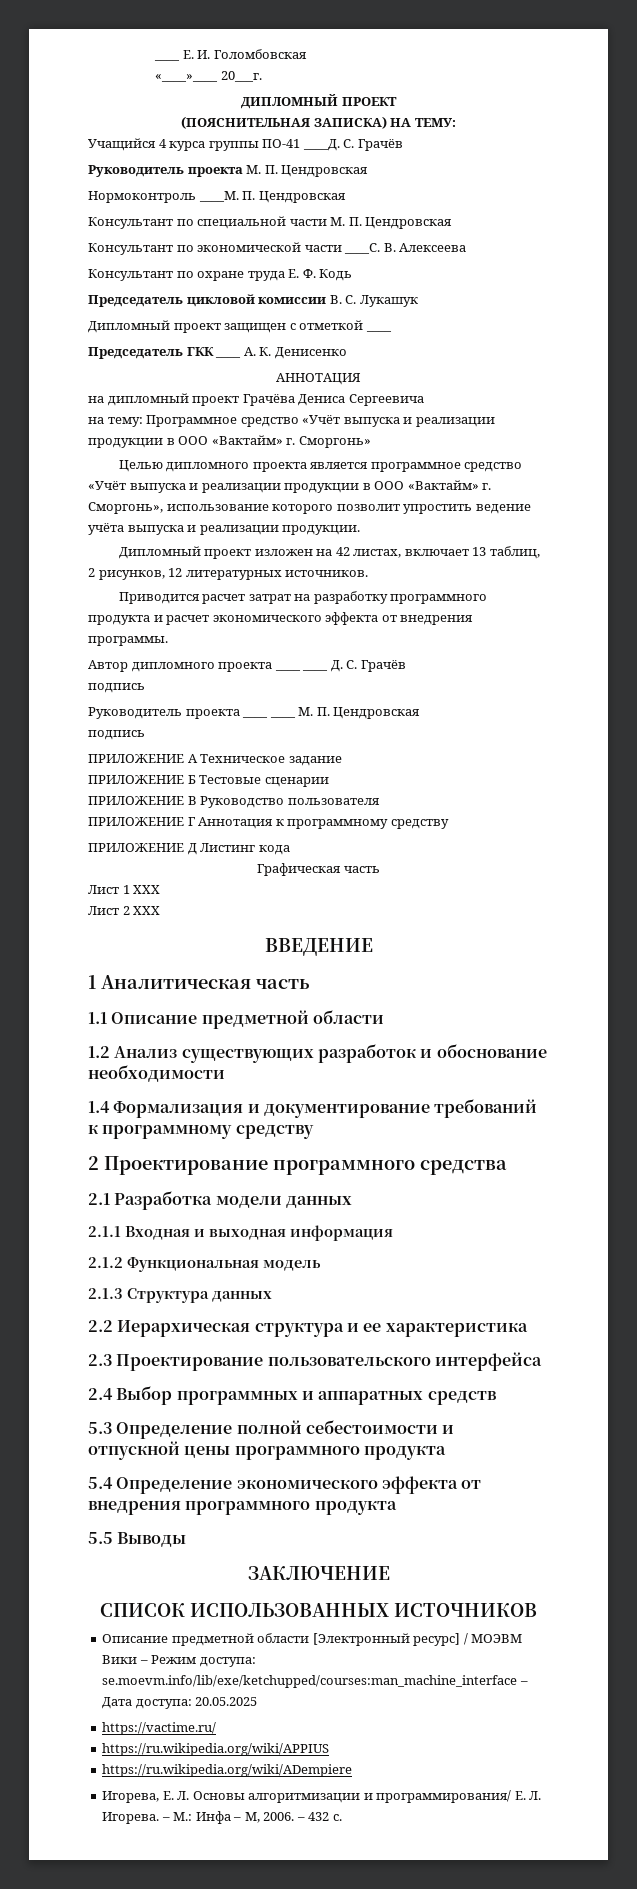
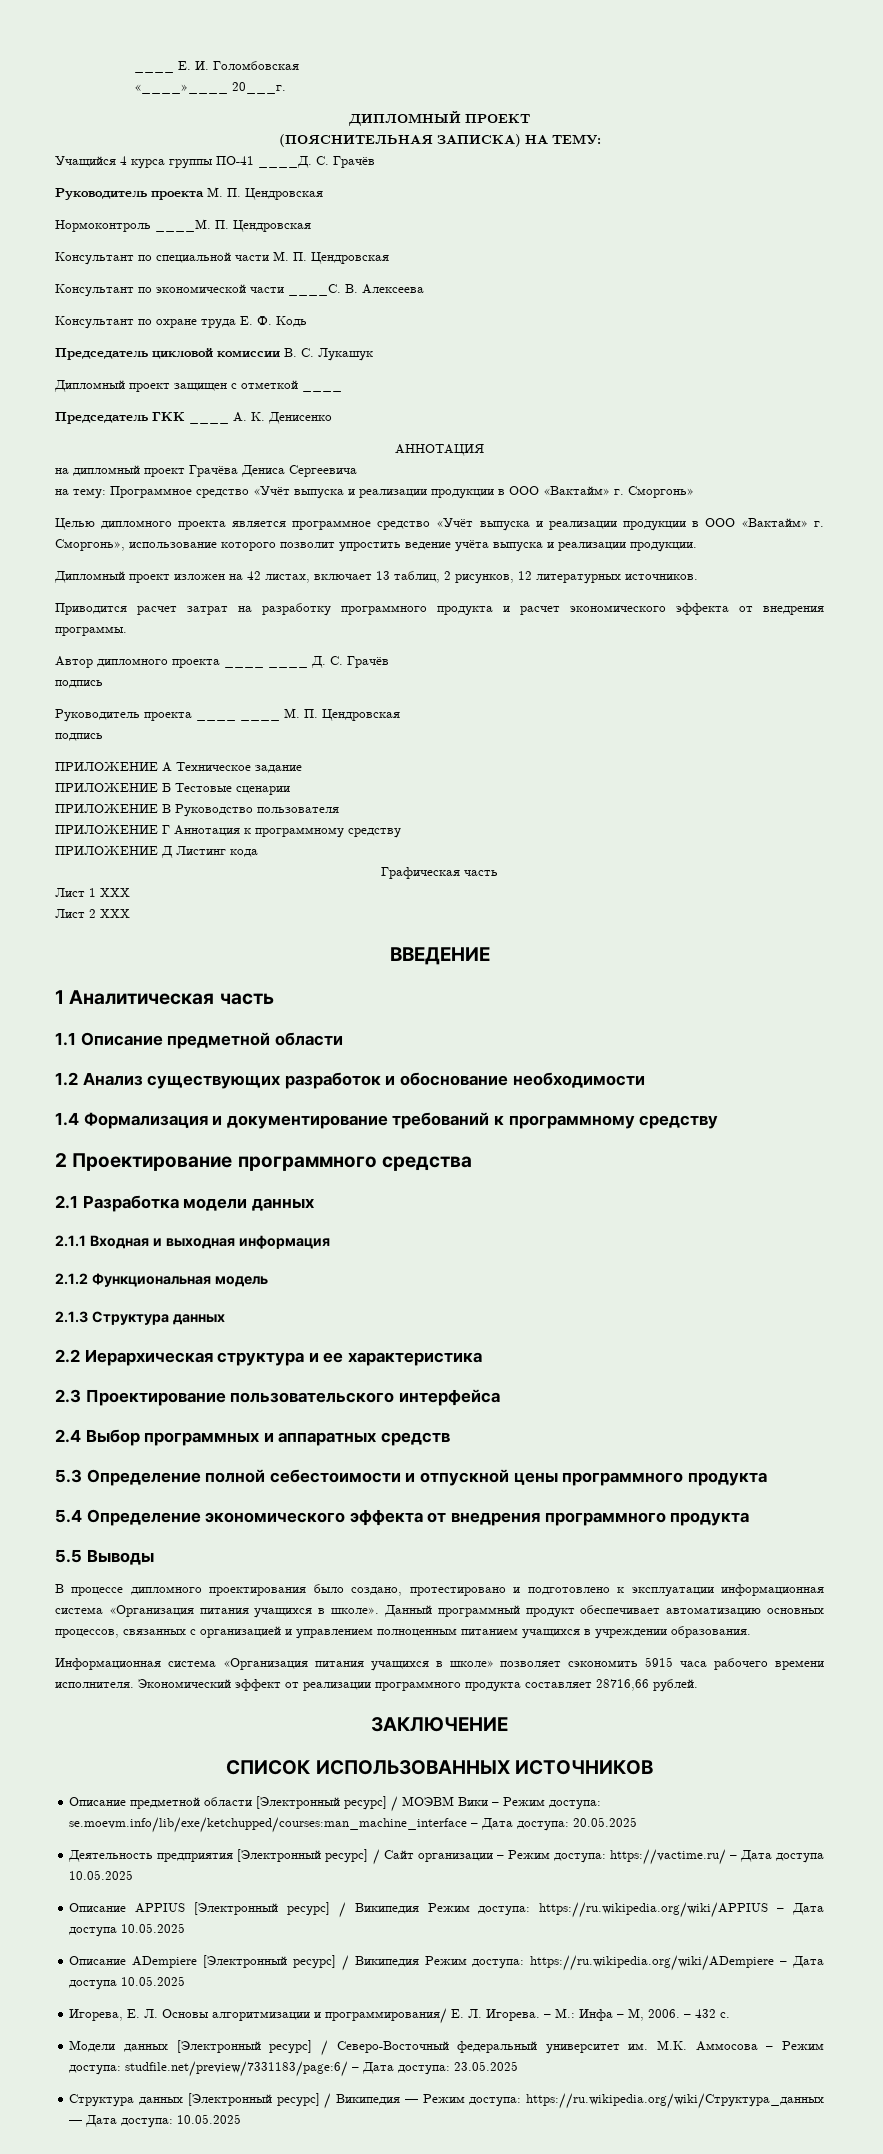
(187, 1539) none -> [55,1584,824,1597] [55,1605,825,1618] [55,1626,751,1639] [55,1657,824,1671] [55,1679,698,1692] // В процессе дипломного проектирования было создано, протестировано и подготовлено к эксплуатации информационная система «Организация питания учащихся в школе». Данный программный продукт обеспечивает автоматизацию основных процессов, связанных с организацией и управлением полноценным питанием учащихся в учреждении образования. // Информационная система «Организация питания учащихся в школе» позволяет сэкономить 5915 часа рабочего времени исполнителя. Экономический эффект от реализации программного продукта составляет 28716,66 рублей.
[102,1722,217,1735] [102,1743,330,1756] [102,1764,353,1777] https://vactime.ru/ // https://ru.wikipedia.org/wiki/APPIUS // https://ru.wikipedia.org/wiki/ADempiere -> [68,1849,825,1865] [69,1870,134,1880] [69,1902,824,1918] [69,1923,186,1937] [69,1955,824,1971] [69,1976,186,1990] Деятельность предприятия [Электронный ресурс] / Сайт организации – Режим доступа: https://vactime.ru/ – Дата доступа 10.05.2025 // Описание APPIUS [Электронный ресурс] / Википедия Режим доступа: https://ru.wikipedia.org/wiki/APPIUS – Дата доступа 10.05.2025 // Описание ADempiere [Электронный ресурс] / Википедия Режим доступа: https://ru.wikipedia.org/wiki/ADempiere – Дата доступа 10.05.2025
(342, 1817) none -> [69,2040,824,2056] [69,2061,519,2077] [69,2093,825,2109] [69,2114,242,2128] // Модели данных [Электронный ресурс] / Северо-Восточный федеральный университет им. М.К. Аммосова – Режим доступа: studfile.net/preview/7331183/page:6/ – Дата доступа: 23.05.2025 // Структура данных [Электронный ресурс] / Википедия — Режим доступа: https://ru.wikipedia.org/wiki/Структура_данных — Дата доступа: 10.05.2025

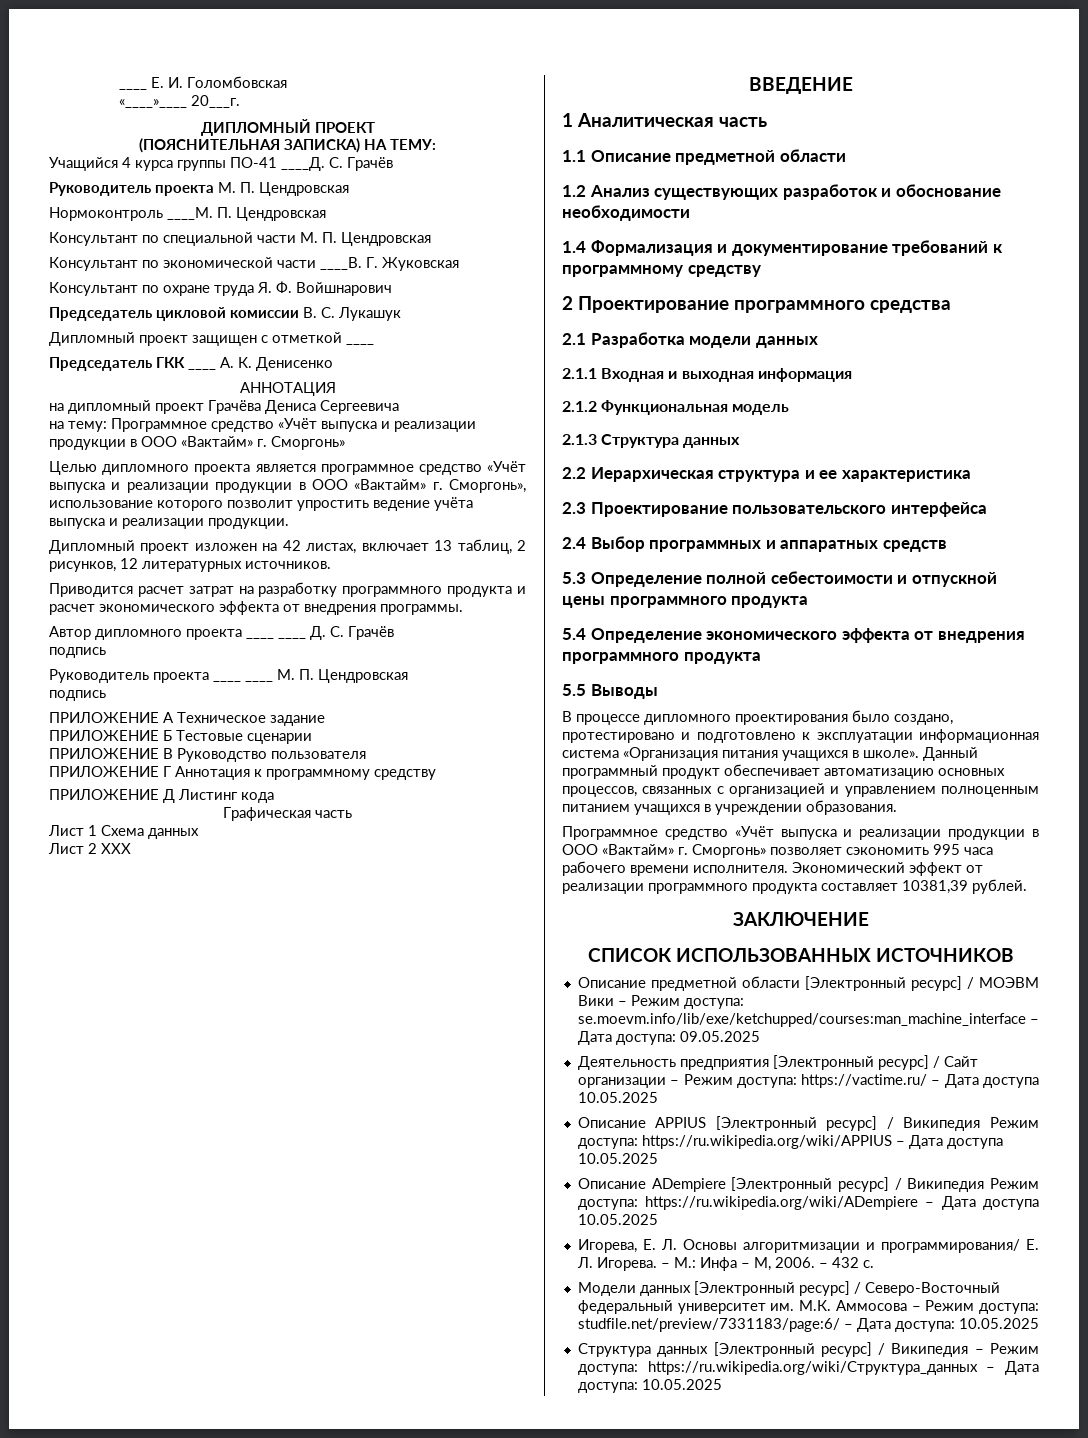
[288,284,424,296] ____С. В. Алексеева -> [320,257,459,271] ____В. Г. Жуковская
[240,316,307,327] Е. Ф. Кодь -> [257,281,392,296] Я. Ф. Войшнарович
[100,888,130,897] ХХХ -> [101,825,199,839] Схема данных
[55,1658,494,1671] Информационная система «Организация питания учащихся в школе» -> [562,826,1039,840] [562,844,766,858] Программное средство «Учёт выпуска и реализации продукции в ООО «Вактайм» г. Сморгонь»
[645,1657,674,1667] 5915 -> [933,844,960,855] 995
[596,1679,649,1691] 28716,66 -> [902,880,968,894] 10381,39
[573,1817,638,1827] 20.05.2025 -> [679,1031,760,1042] 09.05.2025
[454,2061,519,2071] 23.05.2025 -> [958,1318,1039,1329] 10.05.2025
[404,2099,418,2103] — -> [974,1349,984,1354] –
[69,2120,83,2124] — -> [986,1367,996,1372] –

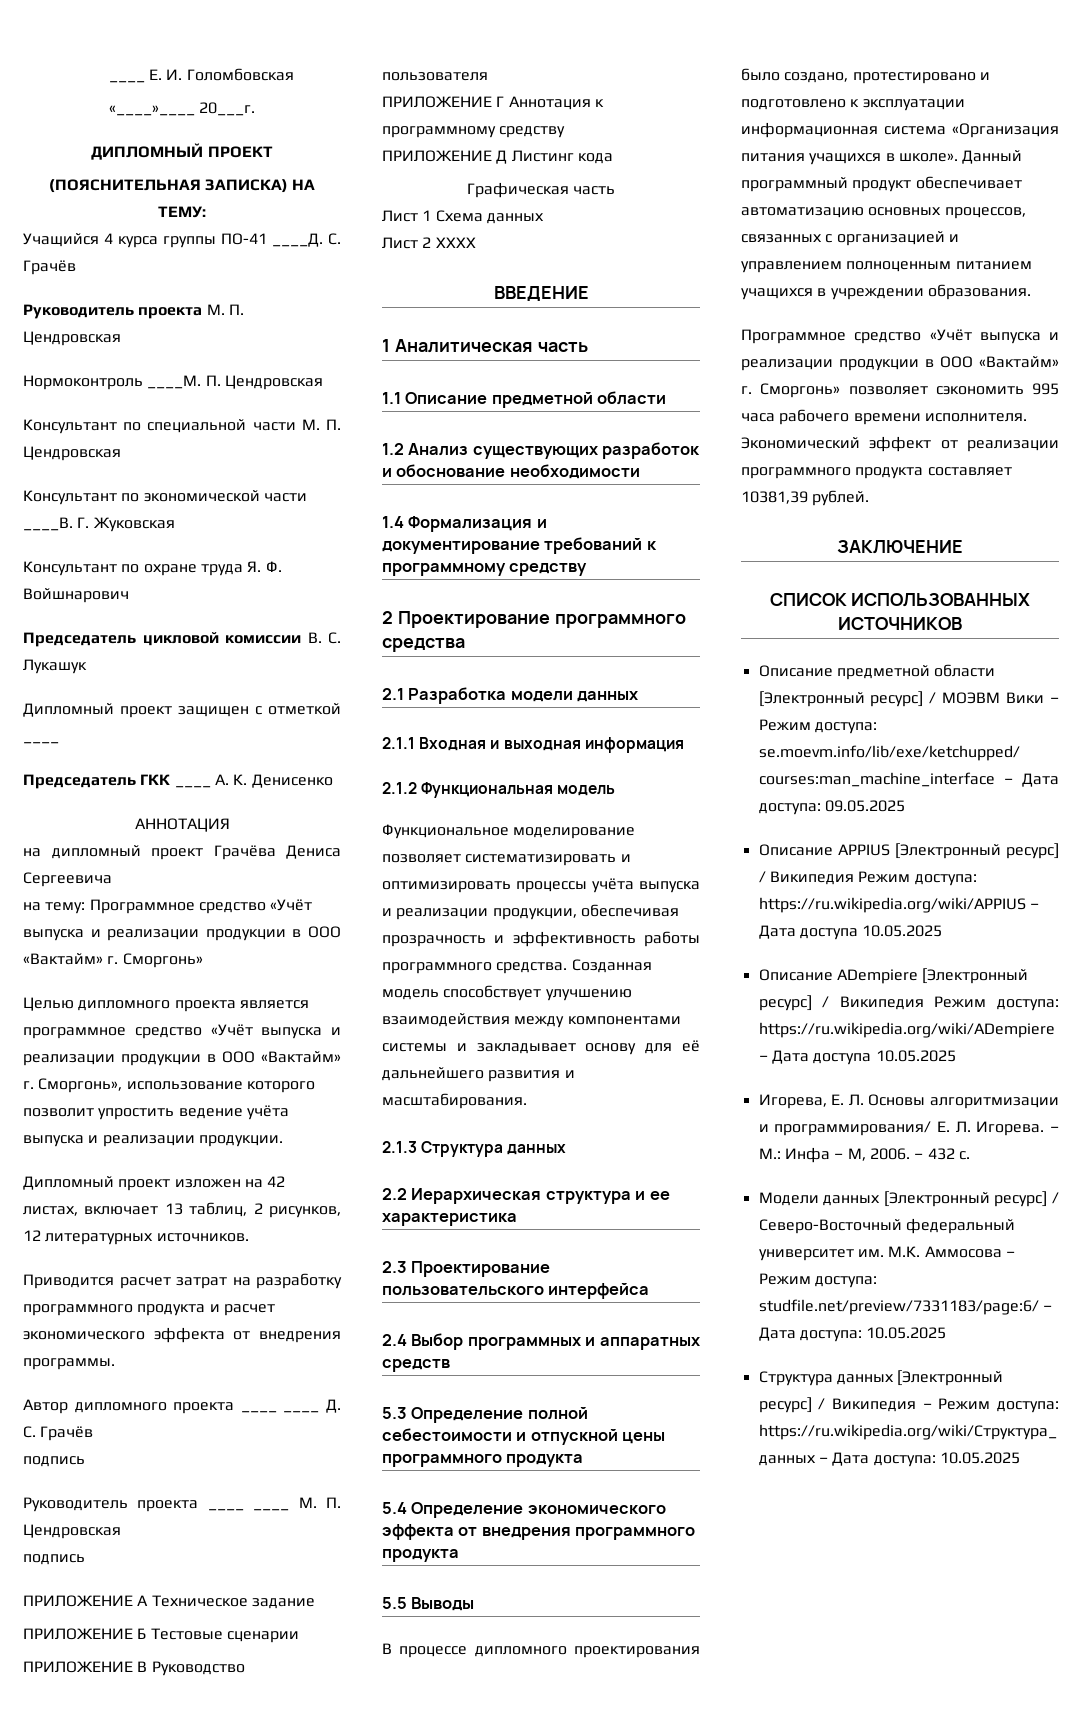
[101,843,131,854] ХХХ -> [435,237,476,248] ХХХХ
(790, 409) none -> [382,824,636,839] [382,854,631,866] [382,878,700,893] [382,904,679,920] [382,931,700,947] [382,959,652,974] [382,985,632,1001] [382,1013,681,1028] [382,1040,700,1055] [382,1067,575,1082] [382,1093,527,1109] // Функциональное моделирование позволяет систематизировать и оптимизировать процессы учёта выпуска и реализации продукции, обеспечивая прозрачность и эффективность работы программного средства. Созданная модель способствует улучшению взаимодействия между компонентами системы и закладывает основу для её дальнейшего развития и масштабирования.
[577,1055,978,1070] [577,1074,1039,1088] [577,1092,658,1103] // Деятельность предприятия [Электронный ресурс] / Сайт организации – Режим доступа: https://vactime.ru/ – Дата доступа 10.05.2025 -> (905, 806) none

